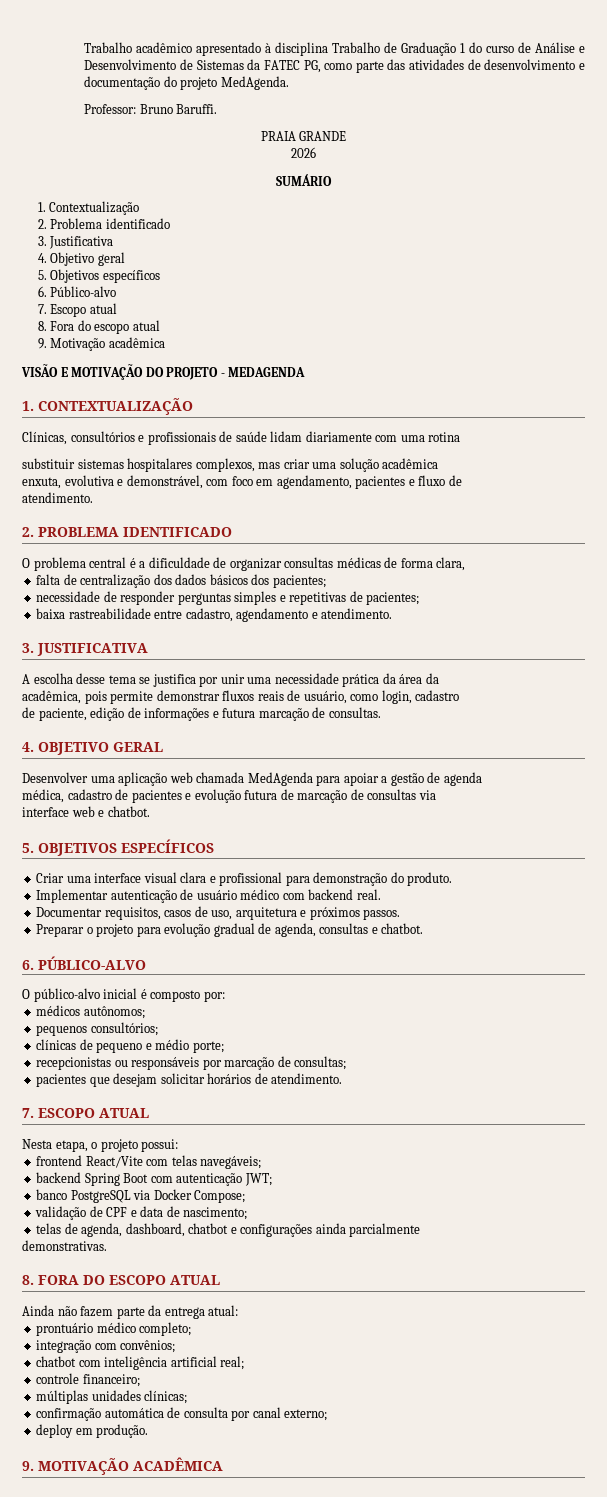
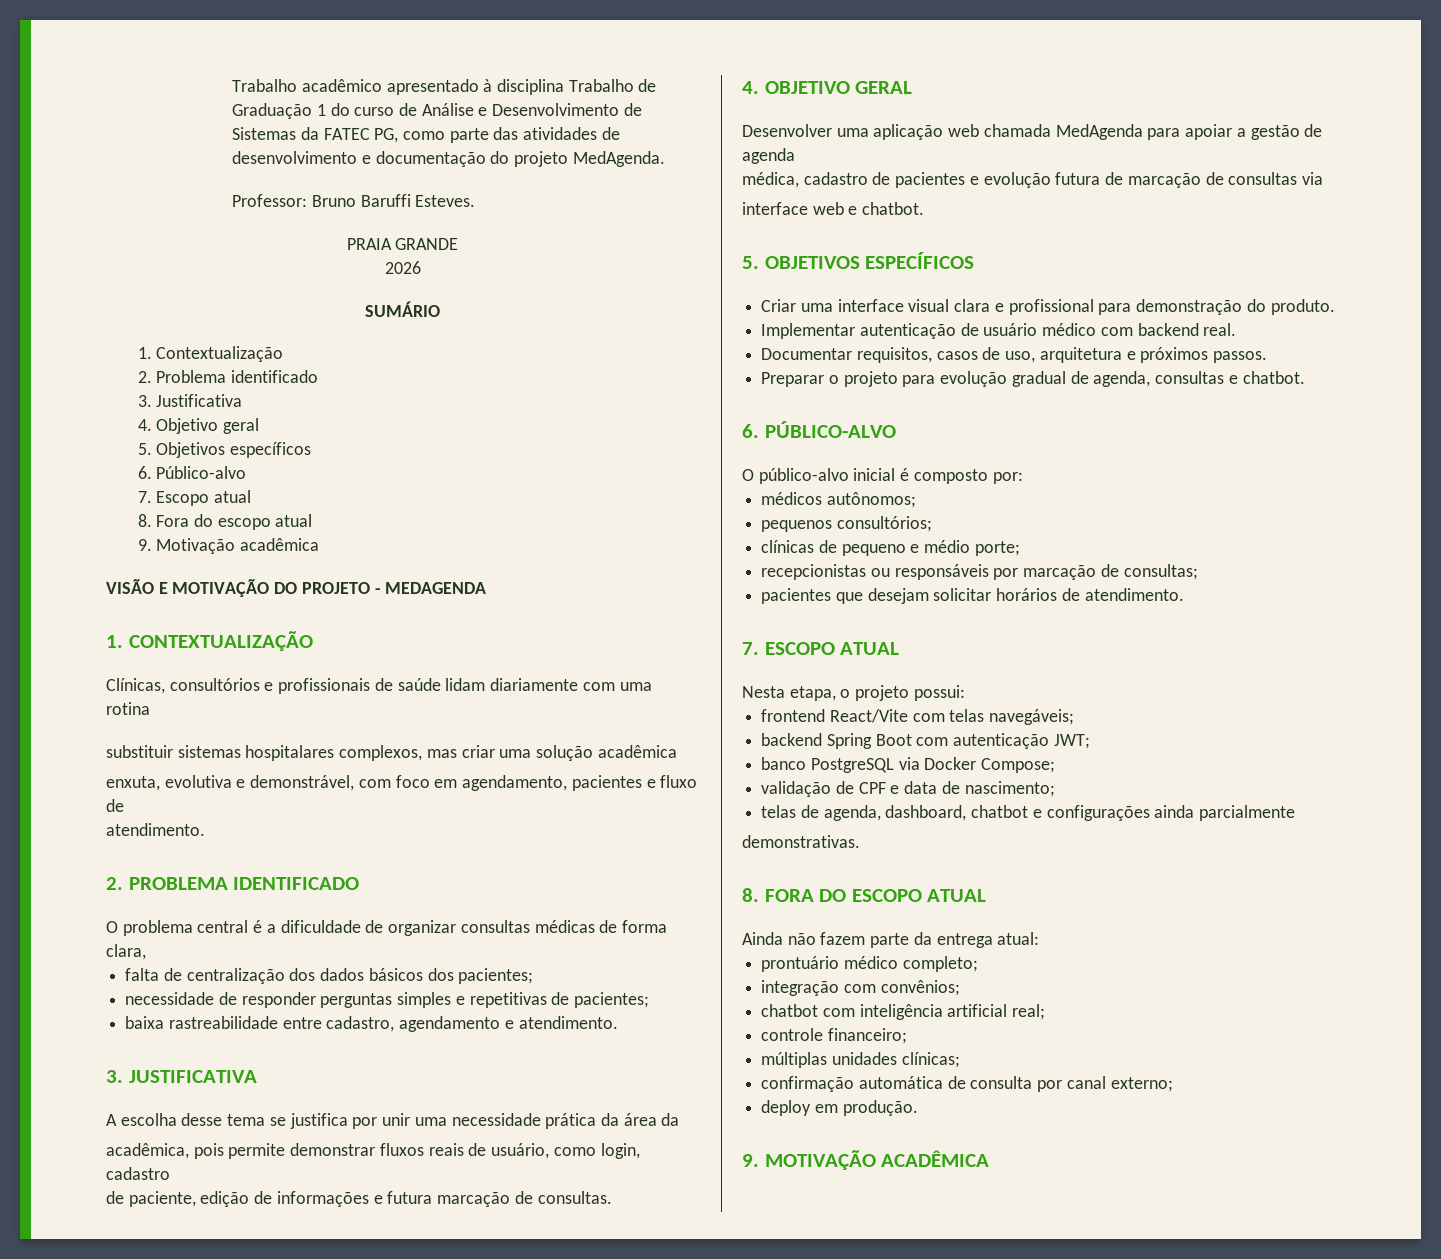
[176,104,218,114] Baruffi. -> [360,194,476,207] Baruffi Esteves.

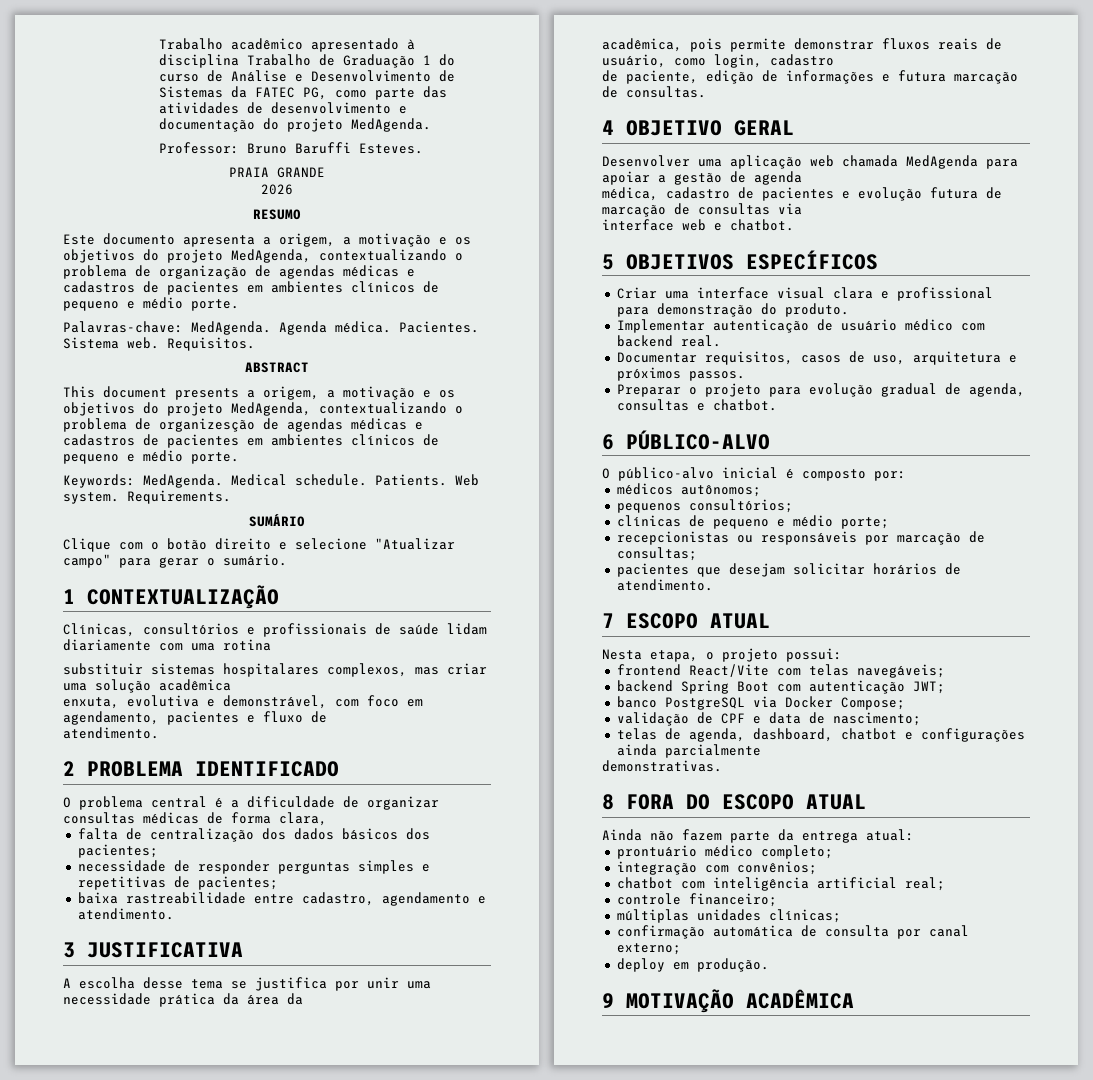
[365,301,440,317] [137,346,284,362] [137,370,318,383] [137,394,243,407] [137,418,259,434] [137,442,311,458] [137,466,247,479] [137,490,251,506] [137,514,313,530] [137,538,319,554] [106,579,487,597] [106,635,123,648] SUMÁRIO // 1. Contextualização // 2. Problema identificado // 3. Justificativa // 4. Objetivo geral // 5. Objetivos específicos // 6. Público-alvo // 7. Escopo atual // 8. Fora do escopo atual // 9. Motivação acadêmica // VISÃO E MOTIVAÇÃO DO PROJETO - MEDAGENDA // 1. -> [253,209,301,220] [63,233,471,247] [63,249,463,263] [63,265,415,279] [63,281,439,295] [63,297,239,311] [63,321,479,335] [63,337,255,351] [245,362,309,373] [63,386,455,400] [63,402,463,416] [63,418,423,432] [63,434,439,448] [63,450,239,464] [63,474,479,488] [63,490,231,504] [249,514,305,527] [63,538,455,552] [63,554,287,568] [63,589,75,604] RESUMO // Este documento apresenta a origem, a motivação e os objetivos do projeto MedAgenda, contextualizando o problema de organização de agendas médicas e cadastros de pacientes em ambientes clínicos de pequeno e médio porte. // Palavras-chave: MedAgenda. Agenda médica. Pacientes. Sistema web. Requisitos. // ABSTRACT // This document presents a origem, a motivação e os objetivos do projeto MedAgenda, contextualizando o problema de organizesção de agendas médicas e cadastros de pacientes em ambientes clínicos de pequeno e médio porte. // Keywords: MedAgenda. Medical schedule. Patients. Web system. Requirements. // SUMÁRIO // Clique com o botão direito e selecione "Atualizar campo" para gerar o sumário. // 1
[106,877,123,890] 2. -> [63,761,75,776] 2
[106,1070,123,1083] 3. -> [63,942,75,958] 3
[742,81,759,94] 4. -> [602,120,614,135] 4
[742,256,759,269] 5. -> [602,254,614,270] 5
[742,424,759,438] 6. -> [602,434,614,450] 6
[742,642,759,655] 7. -> [602,613,614,628] 7
[742,888,759,902] 8. -> [602,794,614,810] 8
[742,1154,759,1167] 9. -> [602,993,614,1008] 9

